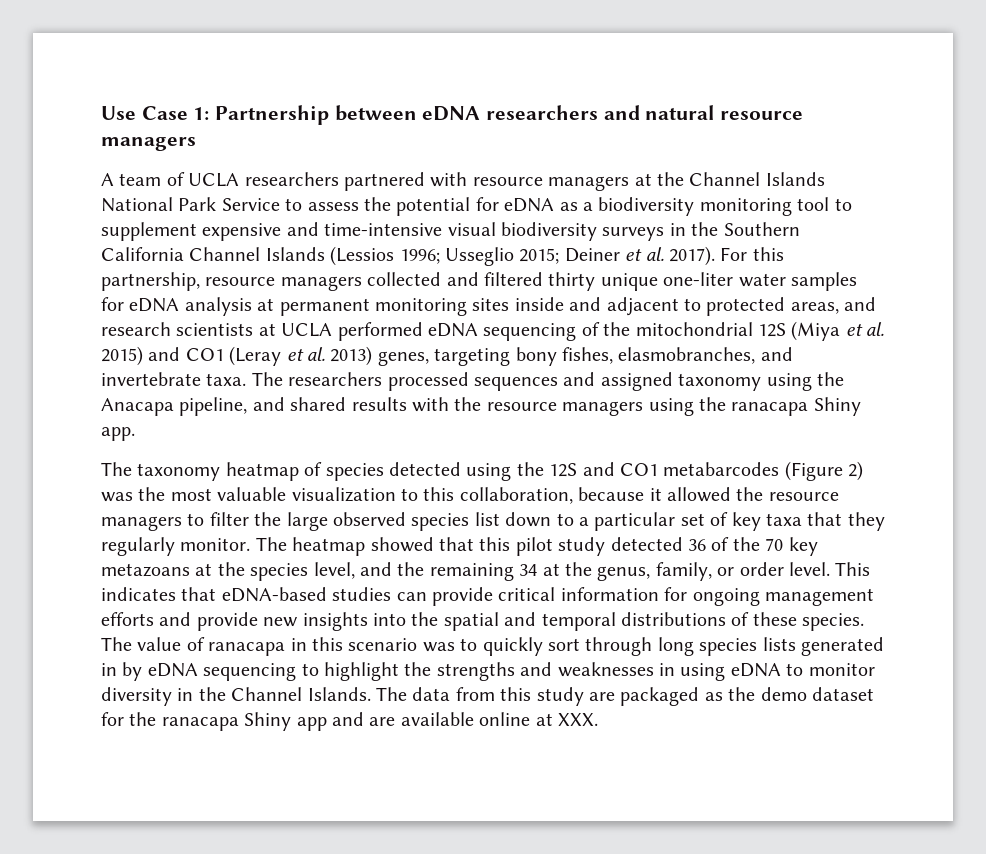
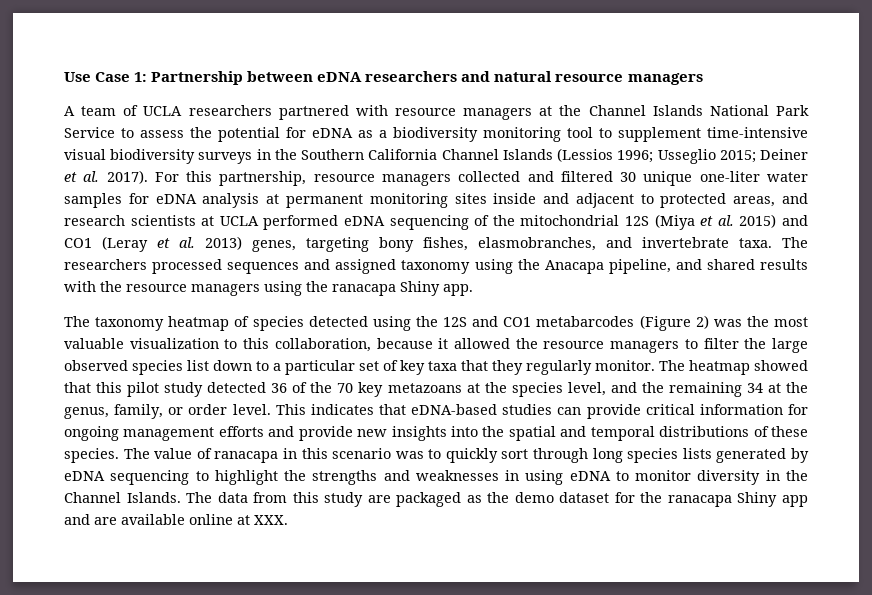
[202,222,319,241] expensive and -> (701, 134) none
[548,272,596,291] thirty -> [620,172,637,182] 30
[101,663,117,676] in -> (787, 455) none

